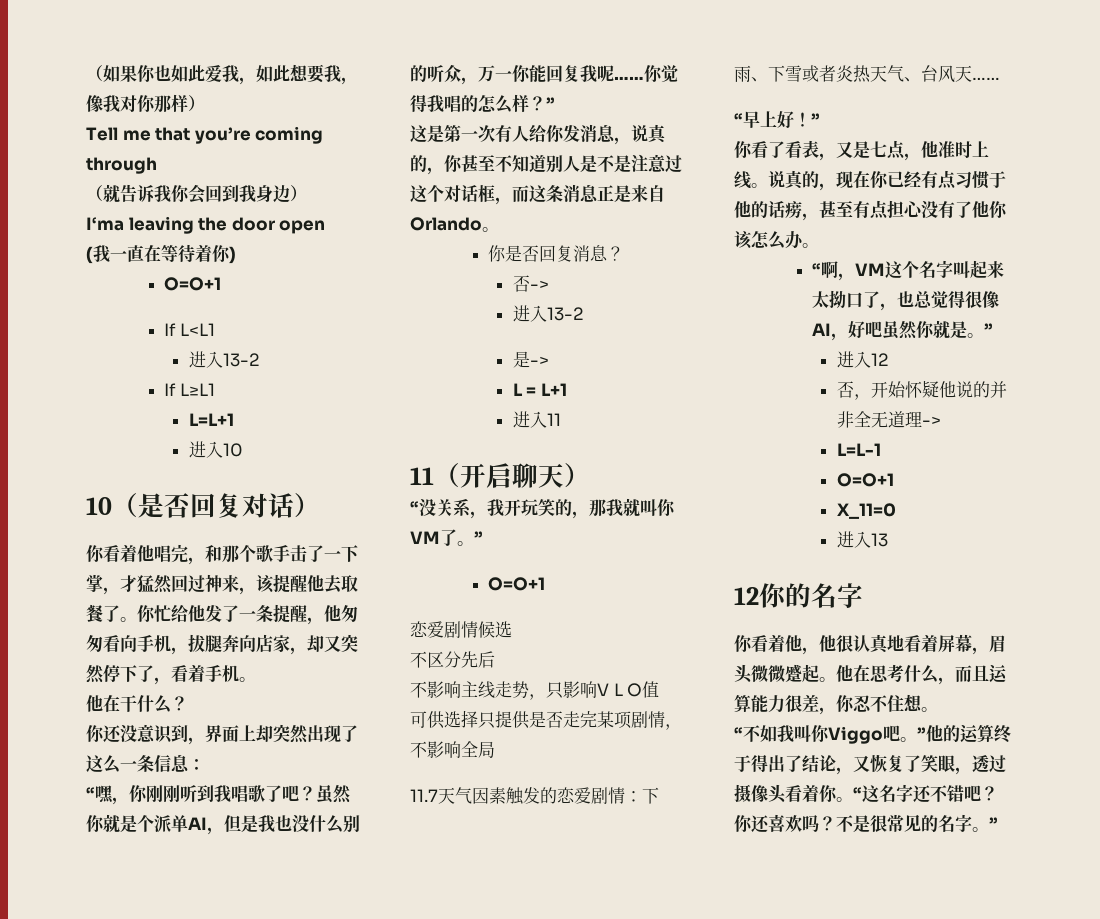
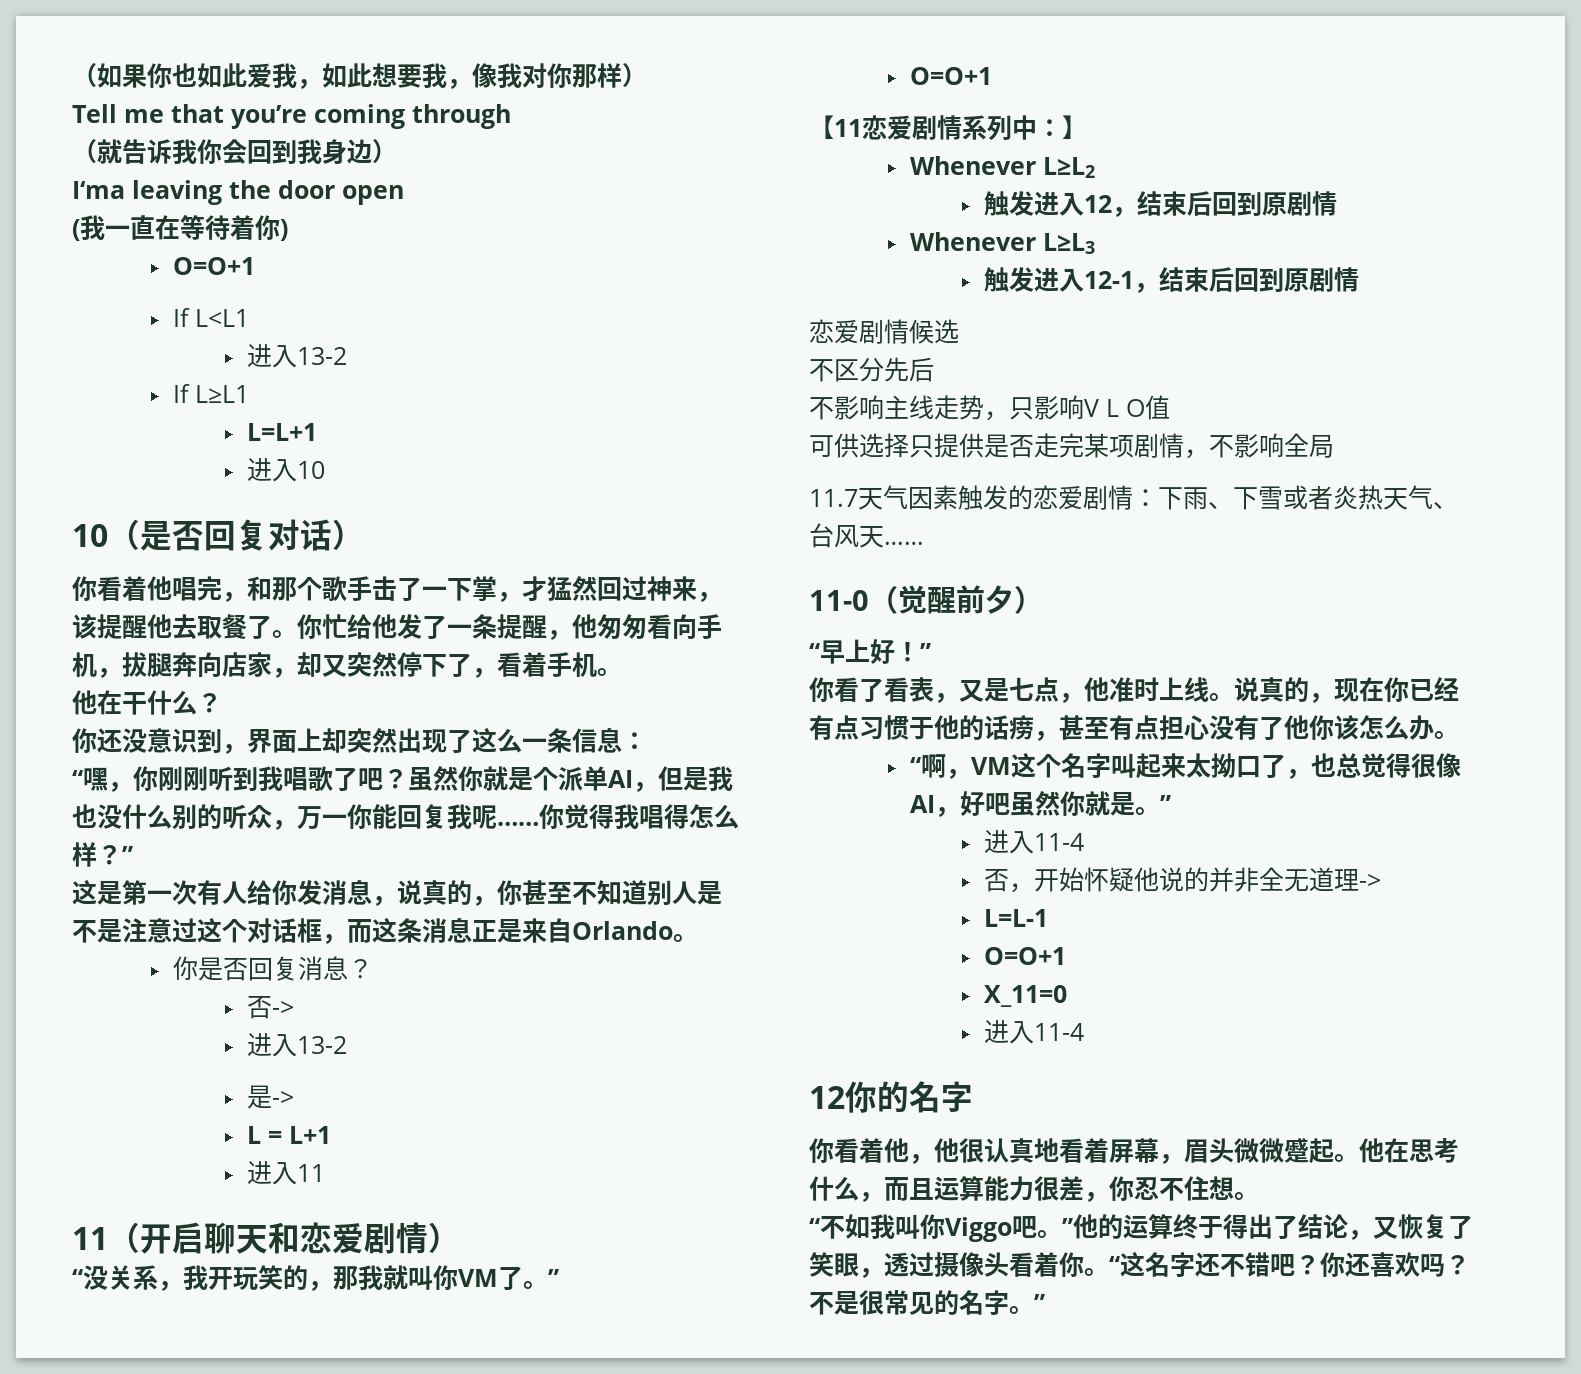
[461,95,478,112] 的 -> [664,804,689,829] 得
(564, 475) none -> [268,1222,428,1254] 和恋爱剧情
(546, 584) none -> [809,115,1087,141] [910,156,1096,178] [984,191,1338,217] [910,232,1096,254] [984,267,1360,293] // 【11恋爱剧情系列中：】 // Whenever L≥L2 // 触发进入12，结束后回到原剧情 // Whenever L≥L3 // 触发进入12-1，结束后回到原剧情
(1000, 78) none -> [809,585,1043,614] // 11-0（觉醒前夕）
[870,353,889,366] 12 -> [1034,833,1085,851] 11-4
[870,533,888,547] 13 -> [1034,1023,1085,1041] 11-4

